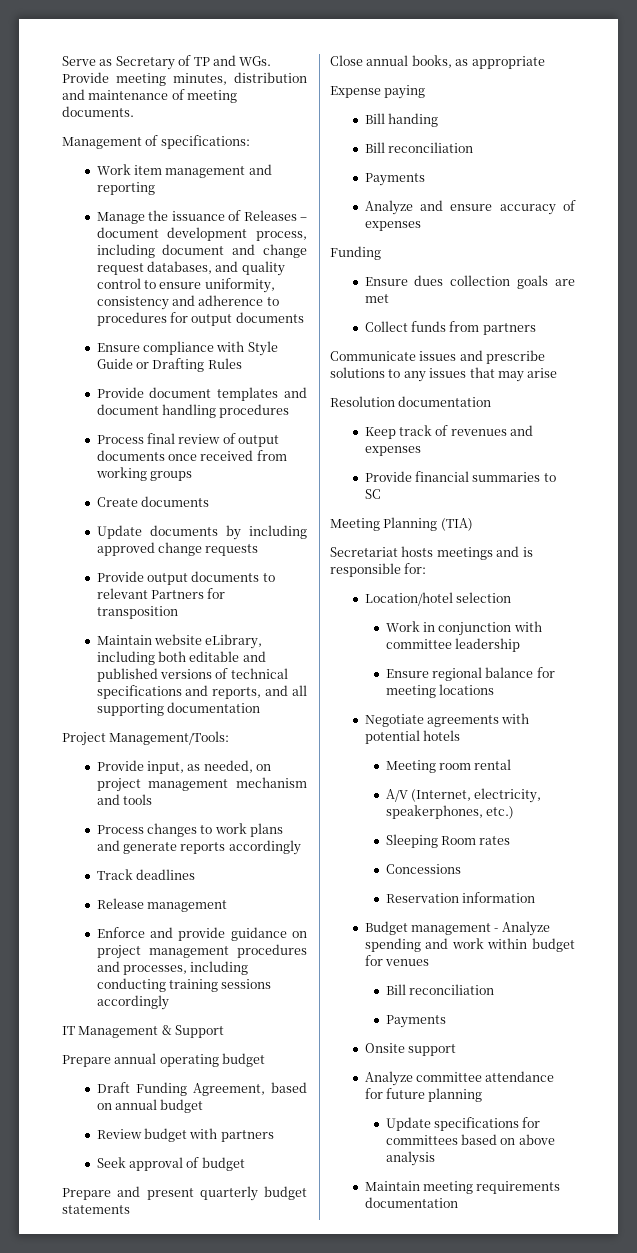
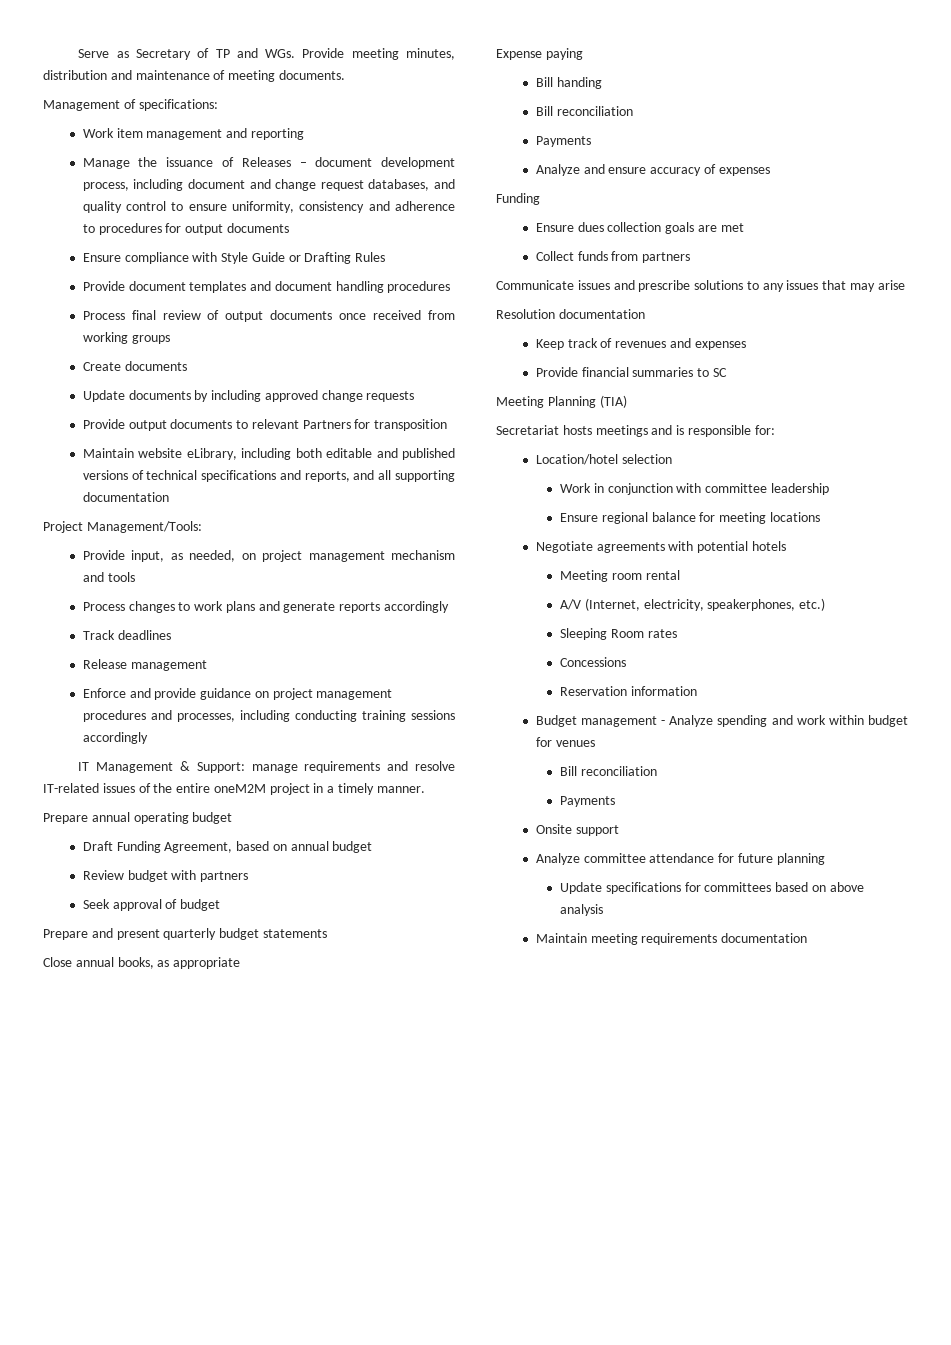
[175,1025,225,1038] Support -> [196,761,455,773] [43,783,425,795] Support: manage requirements and resolve IT-related issues of the entire oneM2M project in a timely manner.

